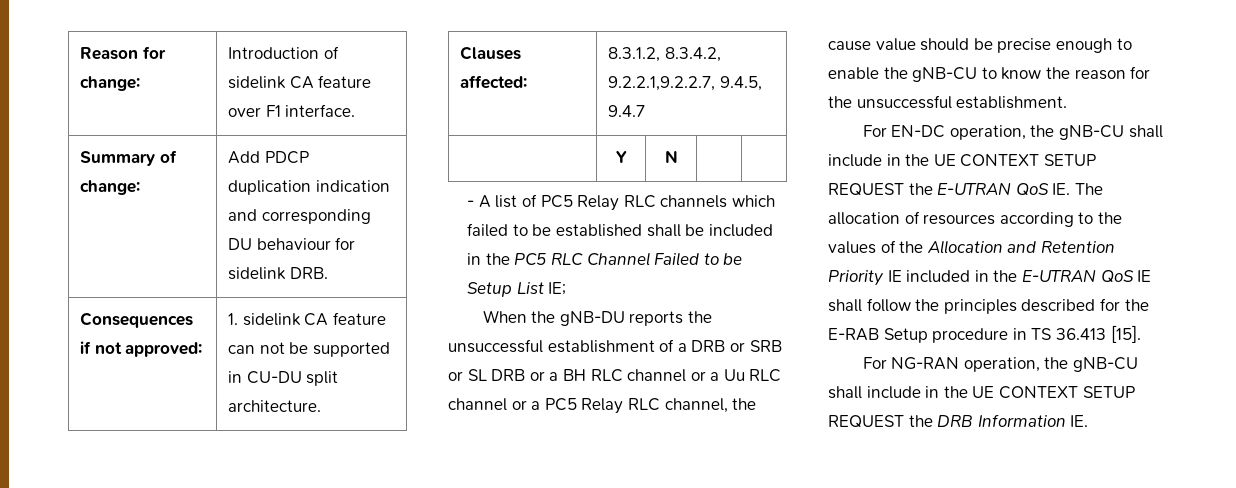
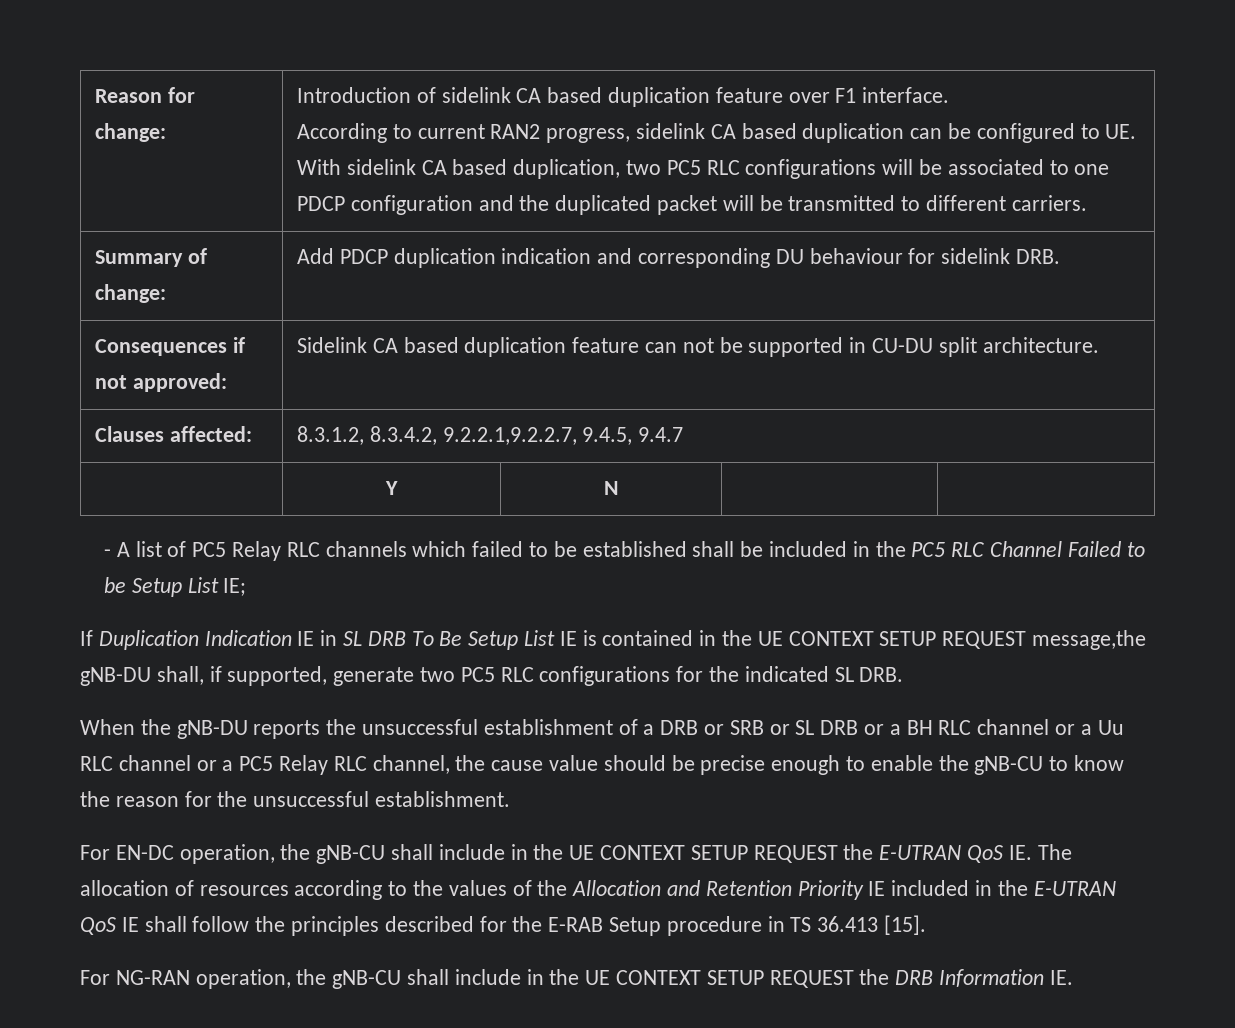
(314, 82) none -> [547,87,711,107] based duplication
(356, 110) none -> [297,123,1137,143] [297,159,1110,179] [297,195,1087,215] // According to current RAN2 progress, sidelink CA based duplication can be configured to UE. With sidelink CA based duplication, two PC5 RLC configurations will be associated to one PDCP configuration and the duplicated packet will be transmitted to different carriers.
[228,313,329,326] 1. sidelink CA -> [297,337,567,357] Sidelink CA based duplication
(567, 288) none -> [80,630,1147,650] [80,666,904,686] // If Duplication Indication IE in SL DRB To Be Setup List IE is contained in the UE CONTEXT SETUP REQUEST message,the gNB-DU shall, if supported, generate two PC5 RLC configurations for the indicated SL DRB.

